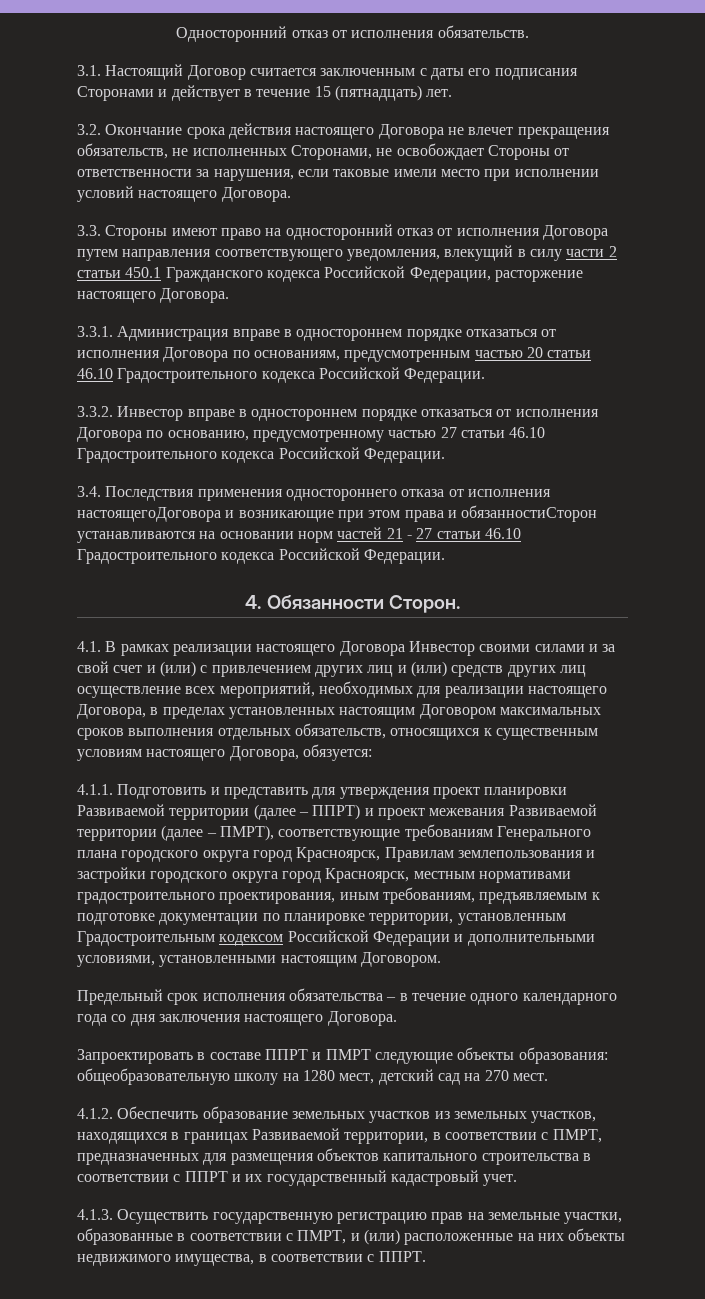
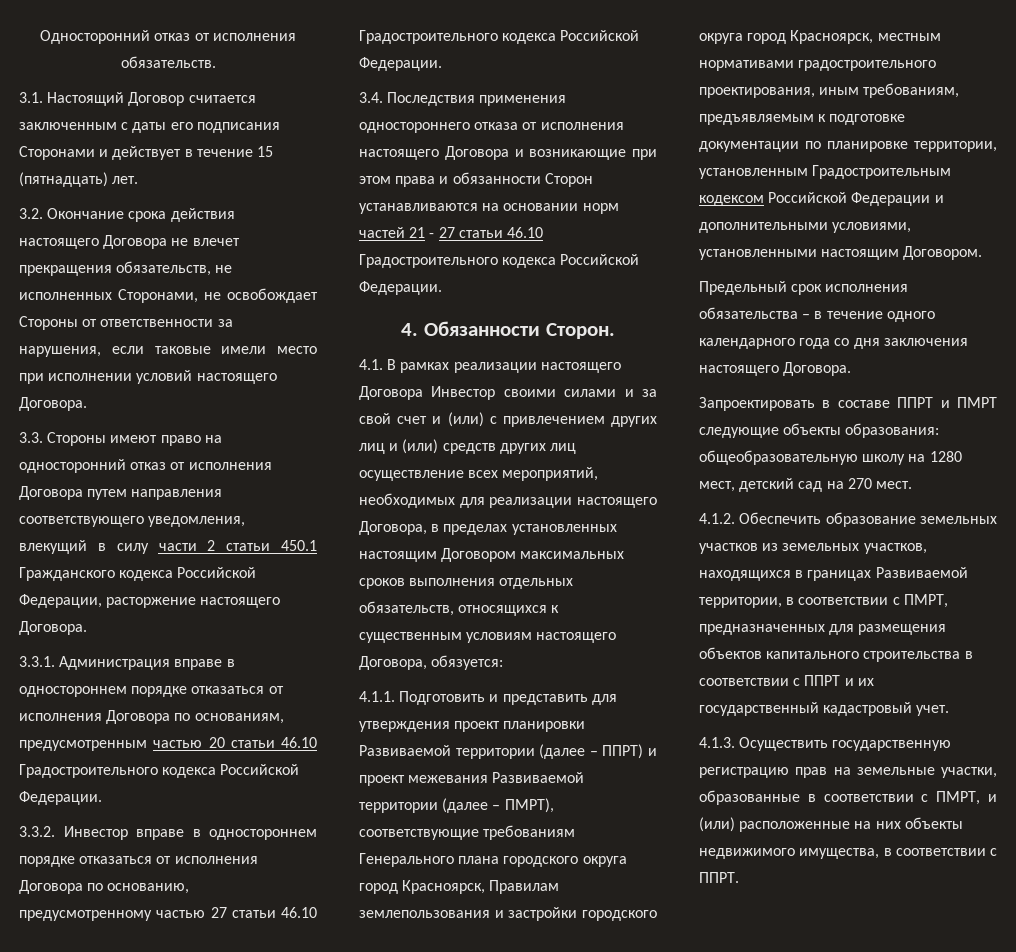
[77,507,221,522] настоящегоДоговора -> [359,146,509,160] настоящего Договора
[461,505,598,522] обязанностиСторон -> [452,172,593,187] обязанности Сторон

